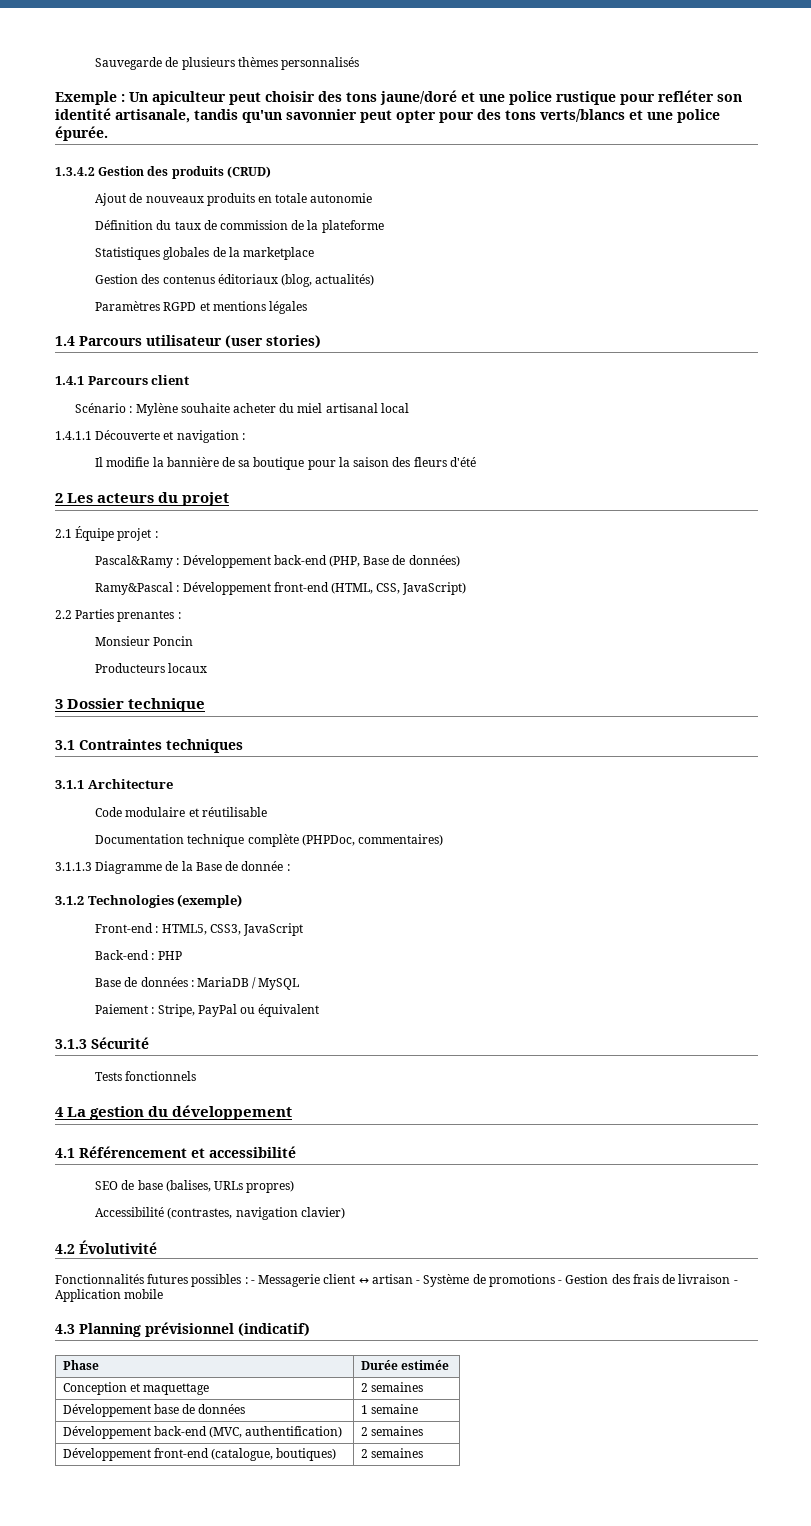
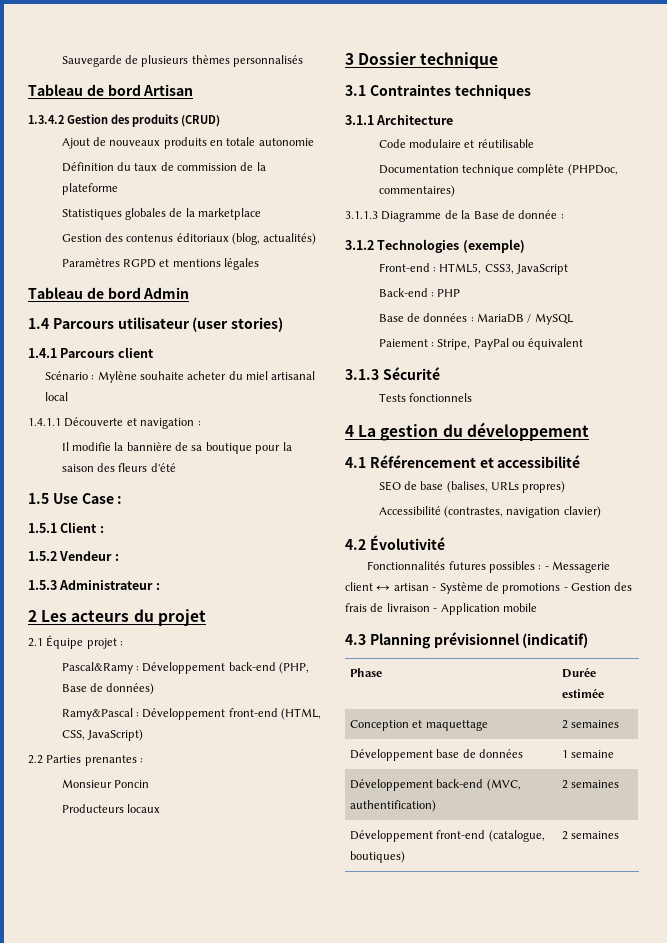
[55,90,742,105] [55,108,720,123] [55,126,108,141] Exemple : Un apiculteur peut choisir des tons jaune/doré et une police rustique pour refléter son identité artisanale, tandis qu'un savonnier peut opter pour des tons verts/blancs et une police épurée. -> [28,84,194,96] Tableau de bord Artisan
(307, 307) none -> [28,287,190,299] // Tableau de bord Admin
(476, 462) none -> [28,493,123,504] [28,522,104,533] [28,551,119,561] [28,580,160,590] // 1.5 Use Case : // 1.5.1 Client : // 1.5.2 Vendeur : // 1.5.3 Administrateur :

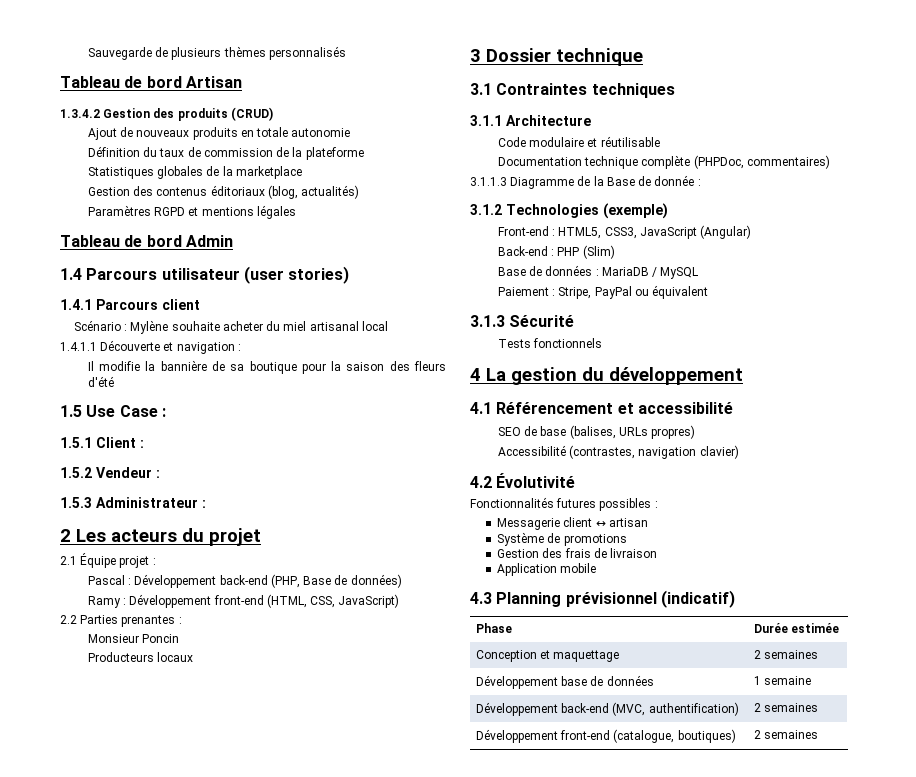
[61,662,133,674] Pascal&Ramy -> [87,575,125,585] Pascal
[61,708,133,720] Ramy&Pascal -> [87,596,121,608] Ramy
(569, 269) none -> [700,225,752,239] (Angular)
(461, 293) none -> [582,245,615,259] (Slim)
[544,566,549,570] - -> (658, 504) //
[432,587,437,591] - -> (648, 522) //
[563,587,568,591] - -> (627, 540) //
[433,608,438,612] - -> (658, 553) //

